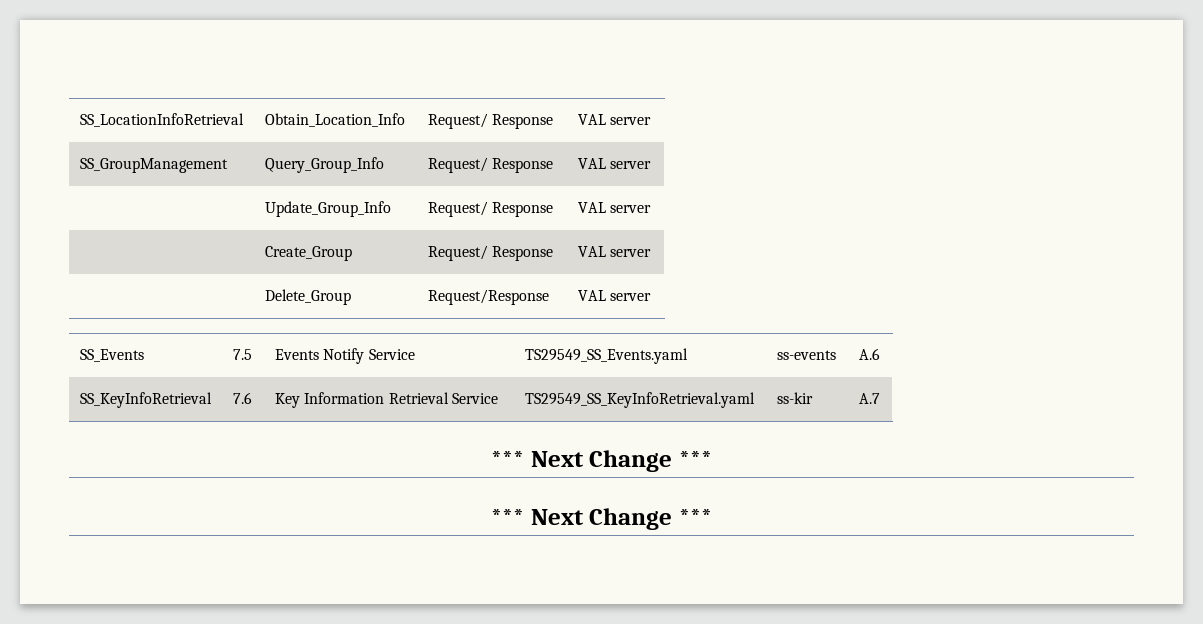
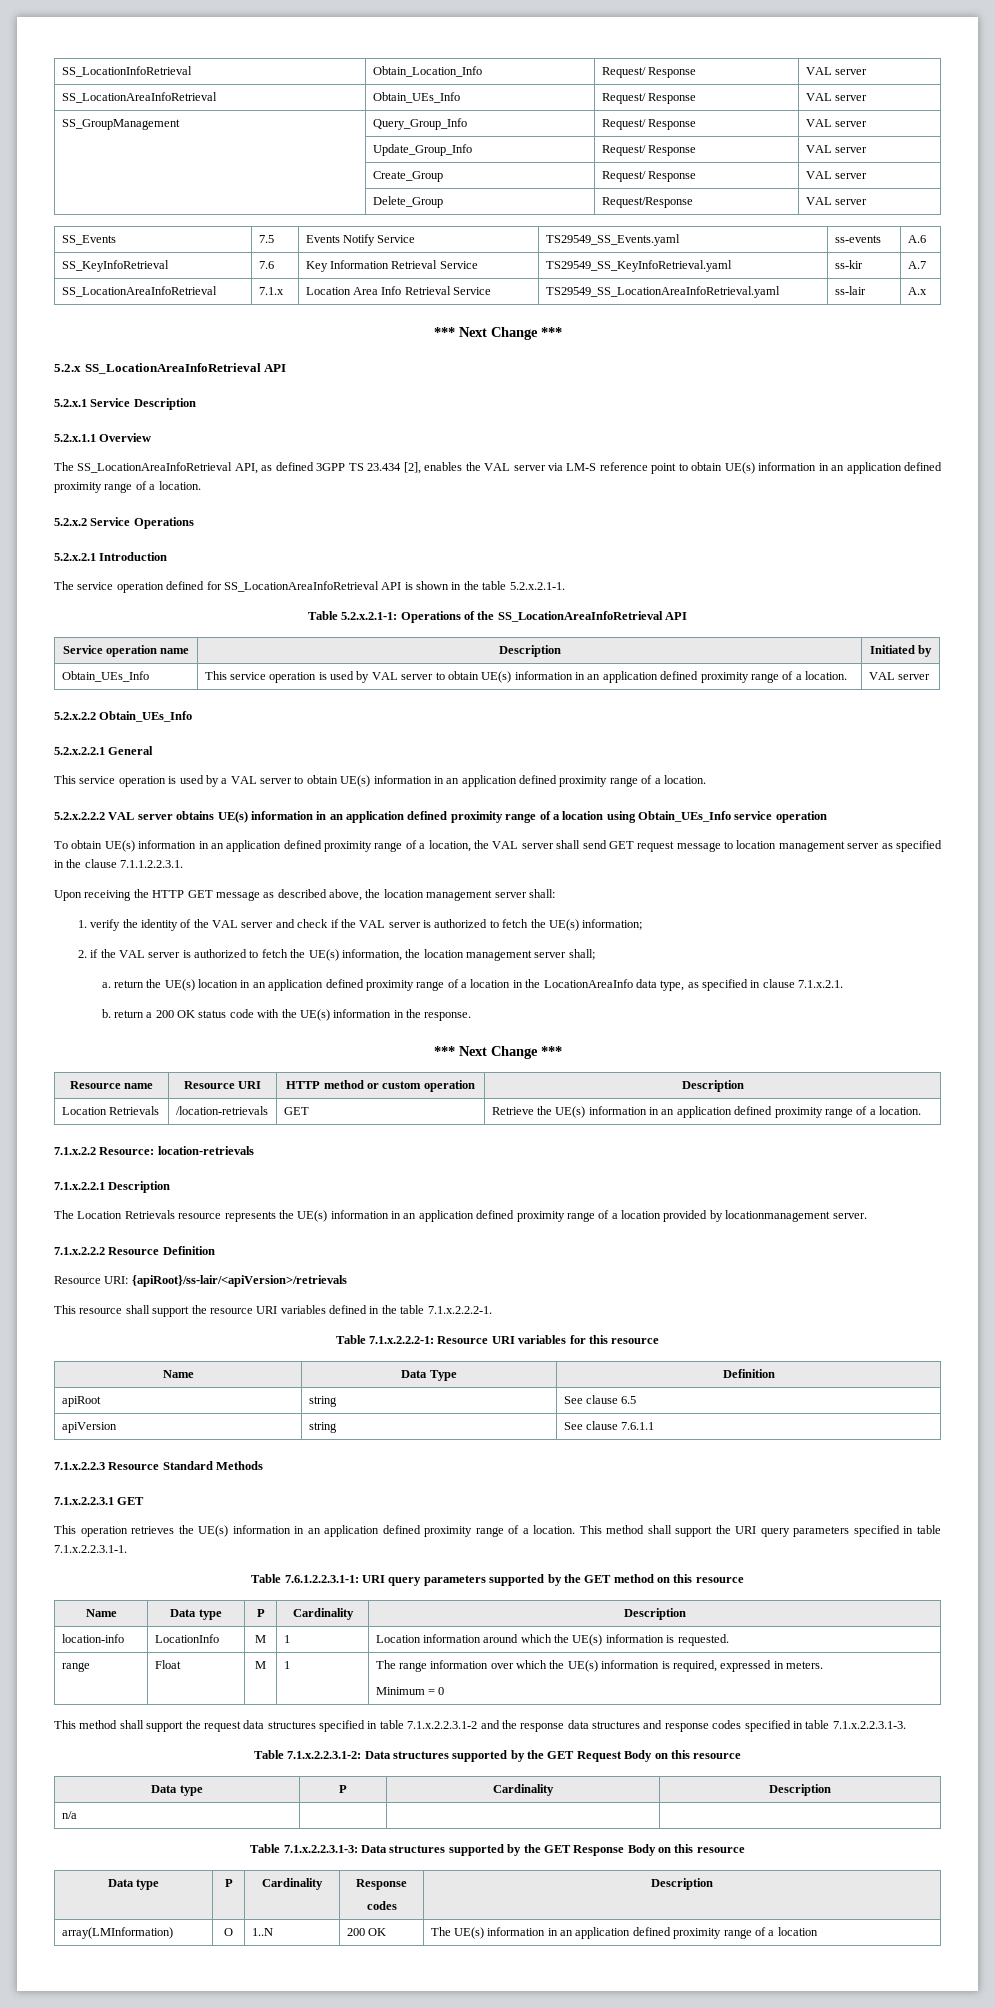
(652, 121) none -> [61,92,217,103] [372,92,460,103] [601,93,696,104] [805,93,867,101] // SS_LocationAreaInfoRetrieval | Obtain_UEs_Info | Request/ Response | VAL server
[490,450,713,472] [490,508,713,530] // *** Next Change *** // *** Next Change *** -> [61,286,217,297] [258,287,284,295] [305,286,492,295] [545,286,780,298] [834,286,866,295] [907,287,927,295] [433,327,562,340] [54,363,287,374] [54,398,196,410] [54,433,152,442] [54,462,943,474] [54,481,201,493] [54,517,194,529] [54,552,168,561] [54,581,565,593] [307,611,688,623] [62,645,190,657] [498,645,561,657] [869,645,933,657] [61,671,149,682] [204,671,848,683] [868,672,930,680] [54,711,193,722] [54,746,154,755] [54,775,706,787] [54,811,827,823] [54,840,942,852] [54,859,184,868] [54,889,555,901] [77,919,643,931] [77,949,595,961] [101,979,844,991] [101,1009,472,1021] [433,1046,562,1059] [69,1081,154,1089] [183,1081,262,1089] [286,1080,475,1092] [681,1080,744,1092] [61,1106,159,1115] [175,1106,268,1115] [283,1107,309,1115] [491,1106,922,1118] [54,1146,254,1155] [54,1181,171,1193] [54,1210,867,1222] [54,1246,215,1255] [54,1275,347,1287] [54,1305,492,1317] [335,1335,660,1344] [162,1370,194,1378] [401,1370,457,1381] [722,1369,775,1378] [61,1396,101,1407] [308,1396,337,1407] [563,1395,637,1404] [61,1422,117,1433] [308,1422,337,1433] [563,1421,655,1430] [54,1461,264,1470] [54,1497,145,1505] [54,1525,941,1537] [54,1545,127,1553] [251,1574,744,1586] [85,1609,117,1617] [170,1609,222,1620] [256,1609,265,1617] [292,1608,354,1620] [623,1608,686,1620] [61,1634,124,1643] [154,1634,219,1643] [255,1635,266,1643] [283,1635,290,1643] [375,1634,729,1646] [61,1662,90,1672] [154,1660,181,1669] [255,1661,266,1669] [283,1661,290,1669] [375,1660,824,1672] [375,1687,445,1695] [54,1720,906,1732] [253,1750,742,1762] [151,1785,203,1796] [339,1785,347,1793] [493,1784,554,1796] [769,1784,831,1796] [61,1811,77,1819] [250,1844,745,1856] [107,1879,160,1890] [224,1879,233,1887] [262,1878,323,1890] [356,1879,407,1890] [366,1901,397,1910] [651,1878,713,1890] [61,1927,173,1939] [224,1928,233,1936] [251,1928,273,1936] [346,1928,386,1936] [430,1927,818,1939] // SS_LocationAreaInfoRetrieval | 7.1.x | Location Area Info Retrieval Service | TS29549_SS_LocationAreaInfoRetrieval.yaml | ss-lair | A.x // *** Next Change *** // 5.2.x SS_LocationAreaInfoRetrieval API // 5.2.x.1 Service Description // 5.2.x.1.1 Overview // The SS_LocationAreaInfoRetrieval API, as defined 3GPP TS 23.434 [2], enables the VAL server via LM-S reference point to obtain UE(s) information in an application defined proximity range of a location. // 5.2.x.2 Service Operations // 5.2.x.2.1 Introduction // The service operation defined for SS_LocationAreaInfoRetrieval API is shown in the table 5.2.x.2.1-1. // Table 5.2.x.2.1-1: Operations of the SS_LocationAreaInfoRetrieval API // Service operation name | Description | Initiated by // Obtain_UEs_Info | This service operation is used by VAL server to obtain UE(s) information in an application defined proximity range of a location. | VAL server // 5.2.x.2.2 Obtain_UEs_Info // 5.2.x.2.2.1 General // This service operation is used by a VAL server to obtain UE(s) information in an application defined proximity range of a location. // 5.2.x.2.2.2 VAL server obtains UE(s) information in an application defined proximity range of a location using Obtain_UEs_Info service operation // To obtain UE(s) information in an application defined proximity range of a location, the VAL server shall send GET request message to location management server as specified in the clause 7.1.1.2.2.3.1. // Upon receiving the HTTP GET message as described above, the location management server shall: // 1. verify the identity of the VAL server and check if the VAL server is authorized to fetch the UE(s) information; // 2. if the VAL server is authorized to fetch the UE(s) information, the location management server shall; // a. return the UE(s) location in an application defined proximity range of a location in the LocationAreaInfo data type, as specified in clause 7.1.x.2.1. // b. return a 200 OK status code with the UE(s) information in the response. // *** Next Change *** // Resource name | Resource URI | HTTP method or custom operation | Description // Location Retrievals | /location-retrievals | GET | Retrieve the UE(s) information in an application defined proximity range of a location. // 7.1.x.2.2 Resource: location-retrievals // 7.1.x.2.2.1 Description // The Location Retrievals resource represents the UE(s) information in an application defined proximity range of a location provided by locationmanagement server. // 7.1.x.2.2.2 Resource Definition // Resource URI: {apiRoot}/ss-lair/<apiVersion>/retrievals // This resource shall support the resource URI variables defined in the table 7.1.x.2.2.2-1. // Table 7.1.x.2.2.2-1: Resource URI variables for this resource // Name | Data Type | Definition // apiRoot | string | See clause 6.5 // apiVersion | string | See clause 7.6.1.1 // 7.1.x.2.2.3 Resource Standard Methods // 7.1.x.2.2.3.1 GET // This operation retrieves the UE(s) information in an application defined proximity range of a location. This method shall support the URI query parameters specified in table 7.1.x.2.2.3.1-1. // Table 7.6.1.2.2.3.1-1: URI query parameters supported by the GET method on this resource // Name | Data type | P | Cardinality | Description // location-info | LocationInfo | M | 1 | Location information around which the UE(s) information is requested. // range | Float | M | 1 | The range information over which the UE(s) information is required, expressed in meters. // Minimum = 0 // This method shall support the request data structures specified in table 7.1.x.2.2.3.1-2 and the response data structures and response codes specified in table 7.1.x.2.2.3.1-3. // Table 7.1.x.2.2.3.1-2: Data structures supported by the GET Request Body on this resource // Data type | P | Cardinality | Description // n/a | | | // Table 7.1.x.2.2.3.1-3: Data structures supported by the GET Response Body on this resource // Data type | P | Cardinality | Response // codes | Description // array(LMInformation) | O | 1..N | 200 OK | The UE(s) information in an application defined proximity range of a location

